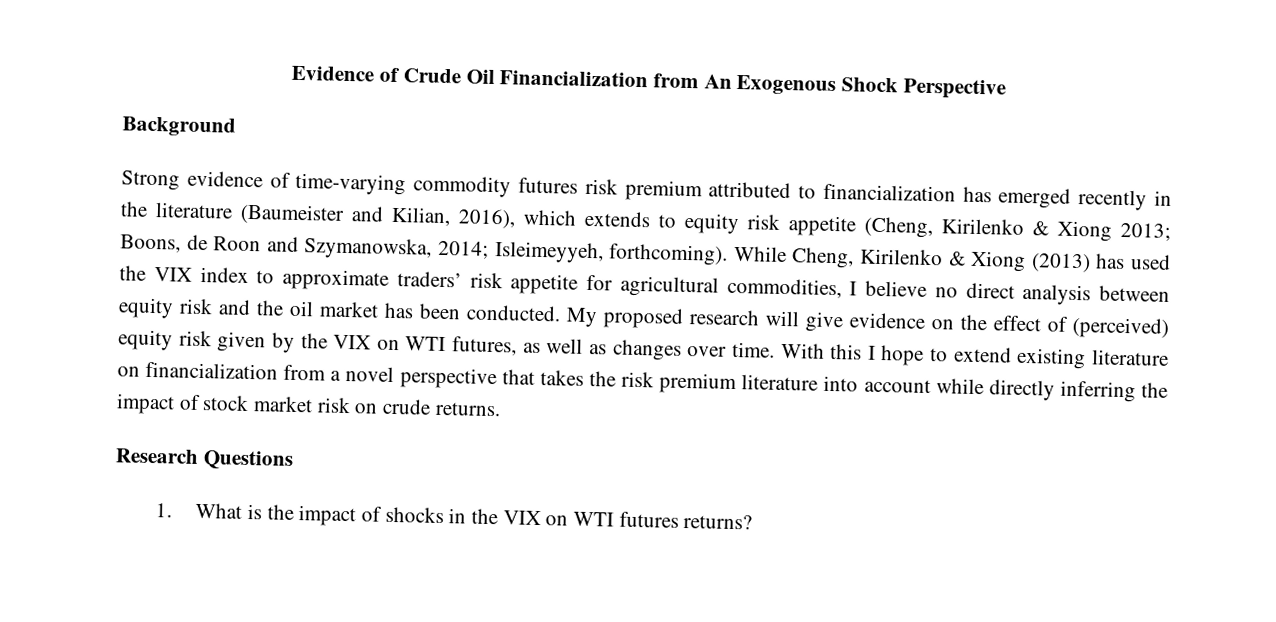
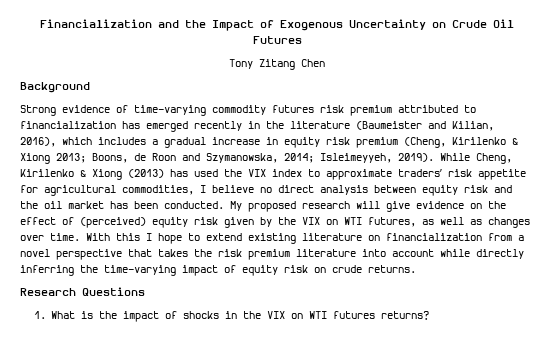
[291,65,1006,100] Evidence of Crude Oil Financialization from An Exogenous Shock Perspective -> [40,19,514,31] [252,36,302,44] [229,59,325,70] Financialization and the Impact of Exogenous Uncertainty on Crude Oil Futures // Tony Zitang Chen
[584,210,856,237] extends to equity risk appetite -> [98,137,398,148] includes a gradual increase in equity risk premium
[608,243,729,266] forthcoming). -> [398,153,434,162] 2019).
[116,393,314,415] impact of stock market -> [104,265,278,276] time-varying impact of equity

